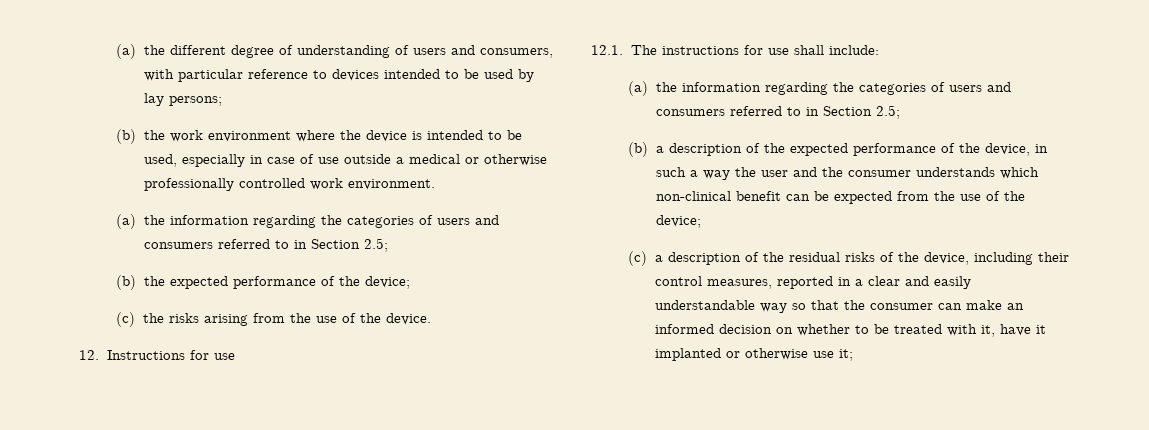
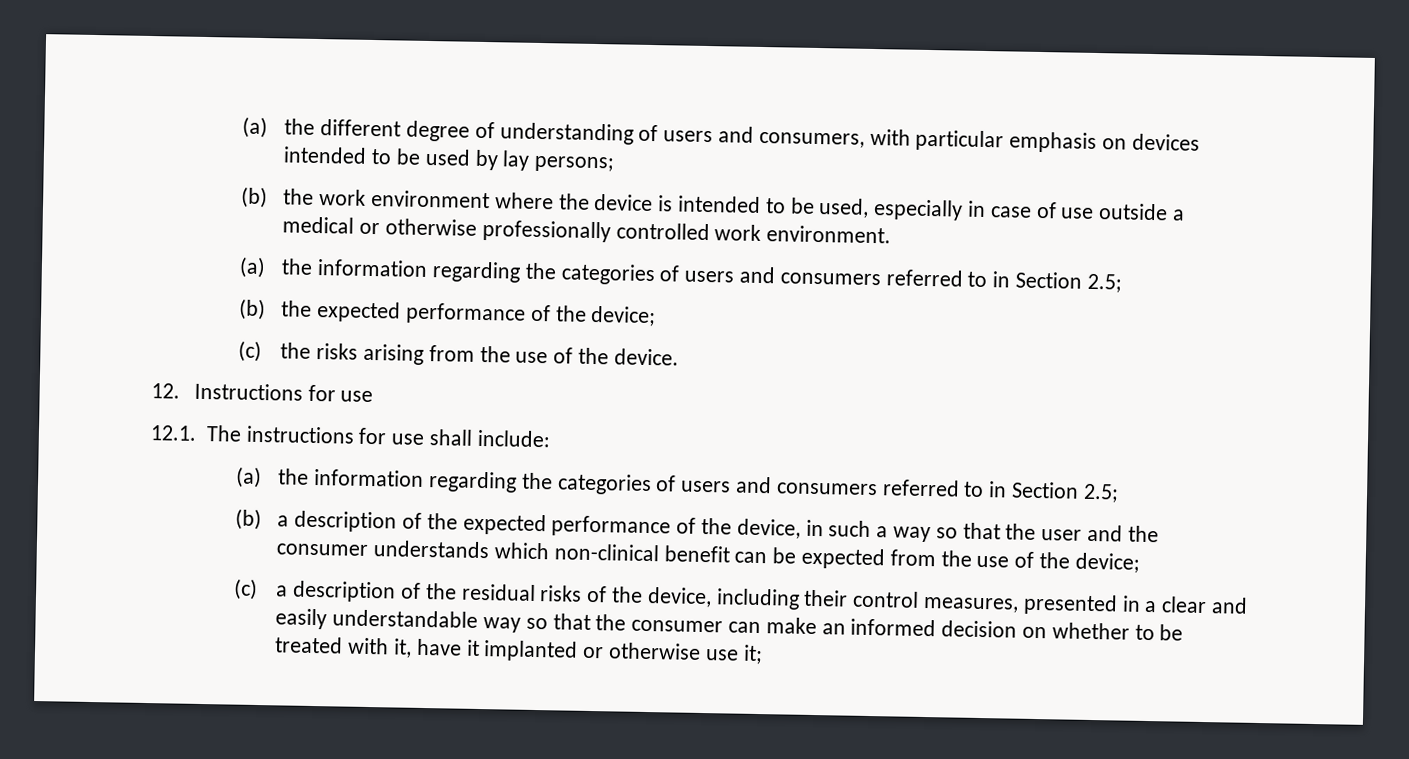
[247,69,327,79] reference to -> [1009,131,1127,154] emphasis on
(730, 175) none -> [935,522,1001,540] so that
[776,276,833,289] reported -> [1022,593,1118,616] presented

